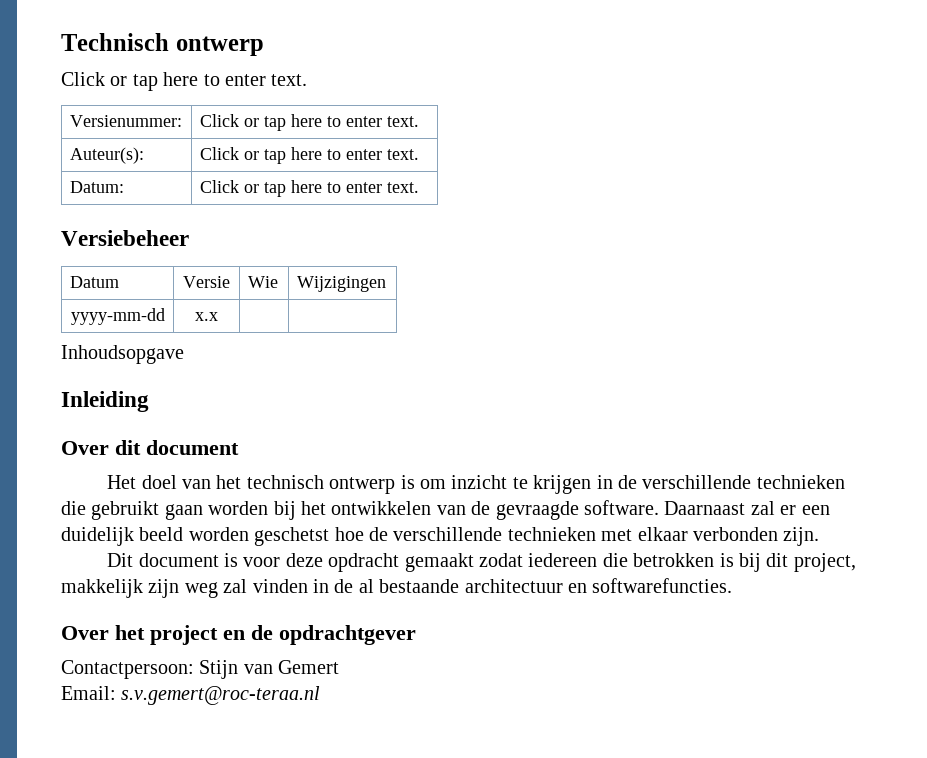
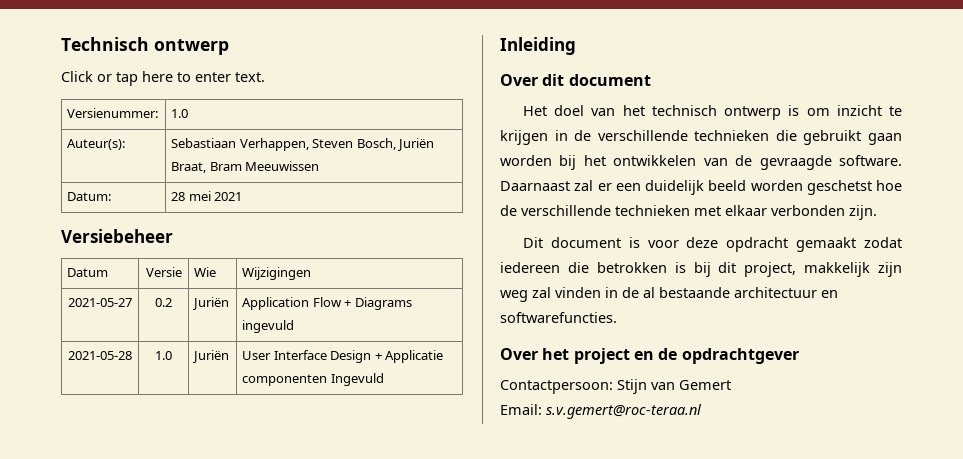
[199,114,419,131] [69,147,144,164] [199,147,419,164] [69,181,124,193] [199,180,419,197] Click or tap here to enter text. // Auteur(s): | Click or tap here to enter text. // Datum: | Click or tap here to enter text. -> [171,109,189,118] [67,139,126,150] [171,138,435,151] [171,161,320,173] [67,192,112,201] [171,191,243,201] 1.0 // Auteur(s): | Sebastiaan Verhappen, Steven Bosch, Juriën Braat, Bram Meeuwissen // Datum: | 28 mei 2021
[70,308,165,325] [195,312,218,321] [61,345,184,364] yyyy-mm-dd | x.x | | // Inhoudsopgave -> [68,298,132,307] [155,298,172,307] [192,297,230,310] [242,297,412,310] [242,320,295,333] [68,351,132,360] [155,351,172,360] [192,350,230,363] [242,350,444,363] [242,373,384,386] 2021-05-27 | 0.2 | Juriën | Application Flow + Diagrams ingevuld // 2021-05-28 | 1.0 | Juriën | User Interface Design + Applicatie componenten Ingevuld

